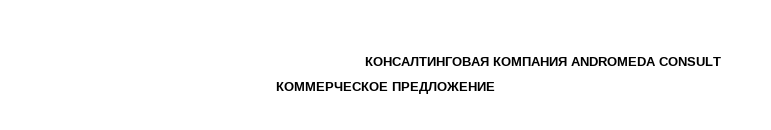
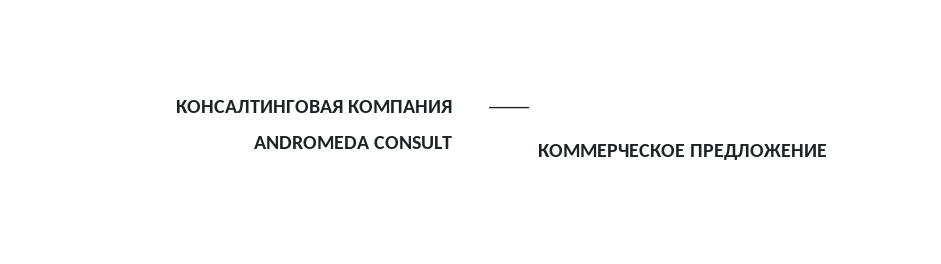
(567, 61) none -> (452, 106) //
(721, 61) none -> [488,106,530,113] // ────

